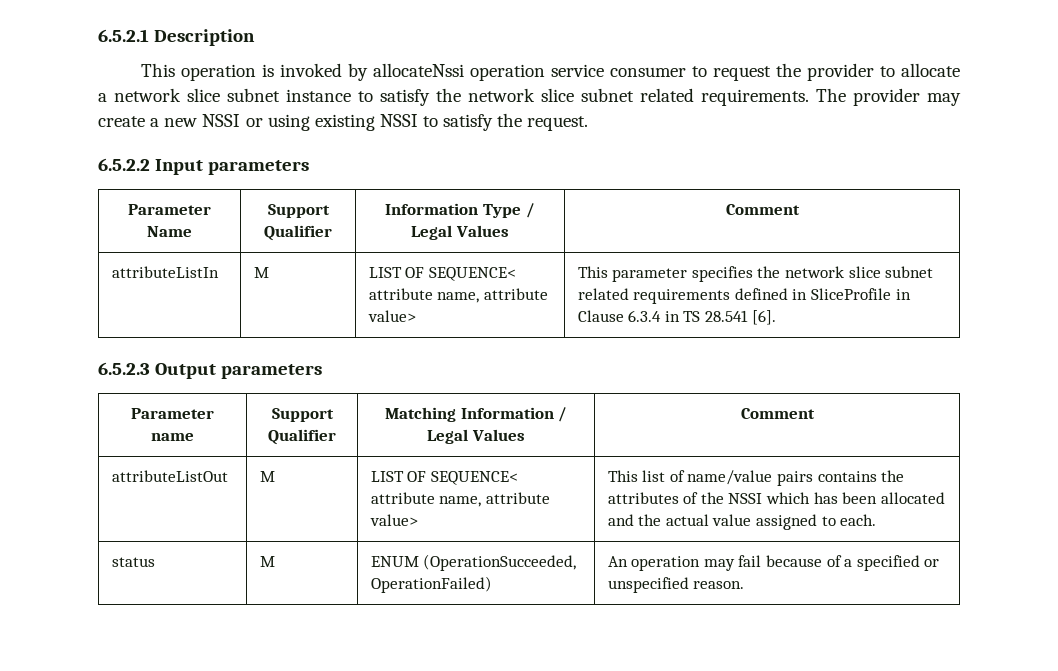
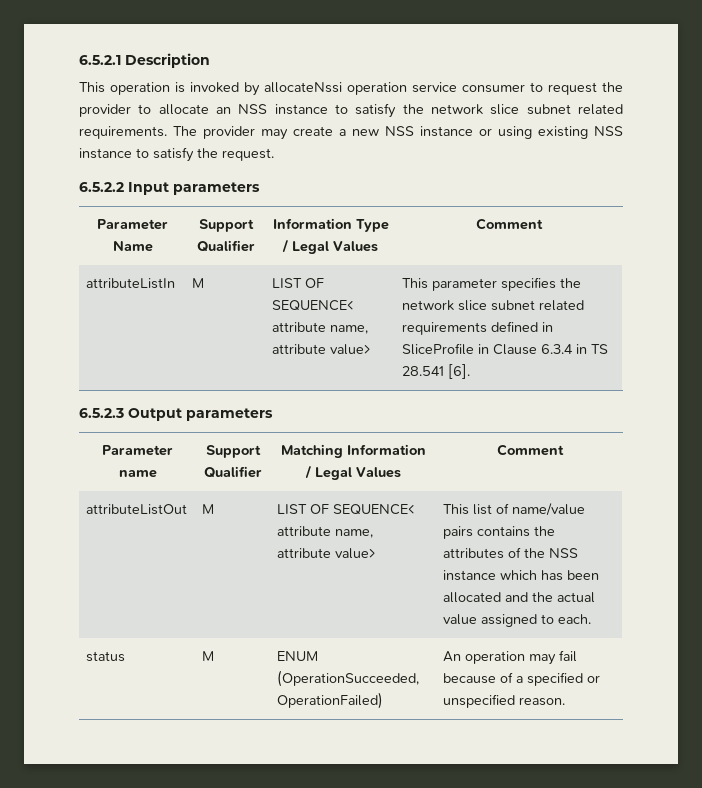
[98,88,280,102] a network slice subnet -> [216,104,268,114] an NSS
[202,114,241,127] NSSI -> [385,126,473,137] NSS instance
[379,114,418,127] NSSI -> [594,126,623,136] [79,148,132,159] NSS instance
[728,493,763,504] NSSI -> [548,548,578,558] [442,570,496,581] NSS instance

